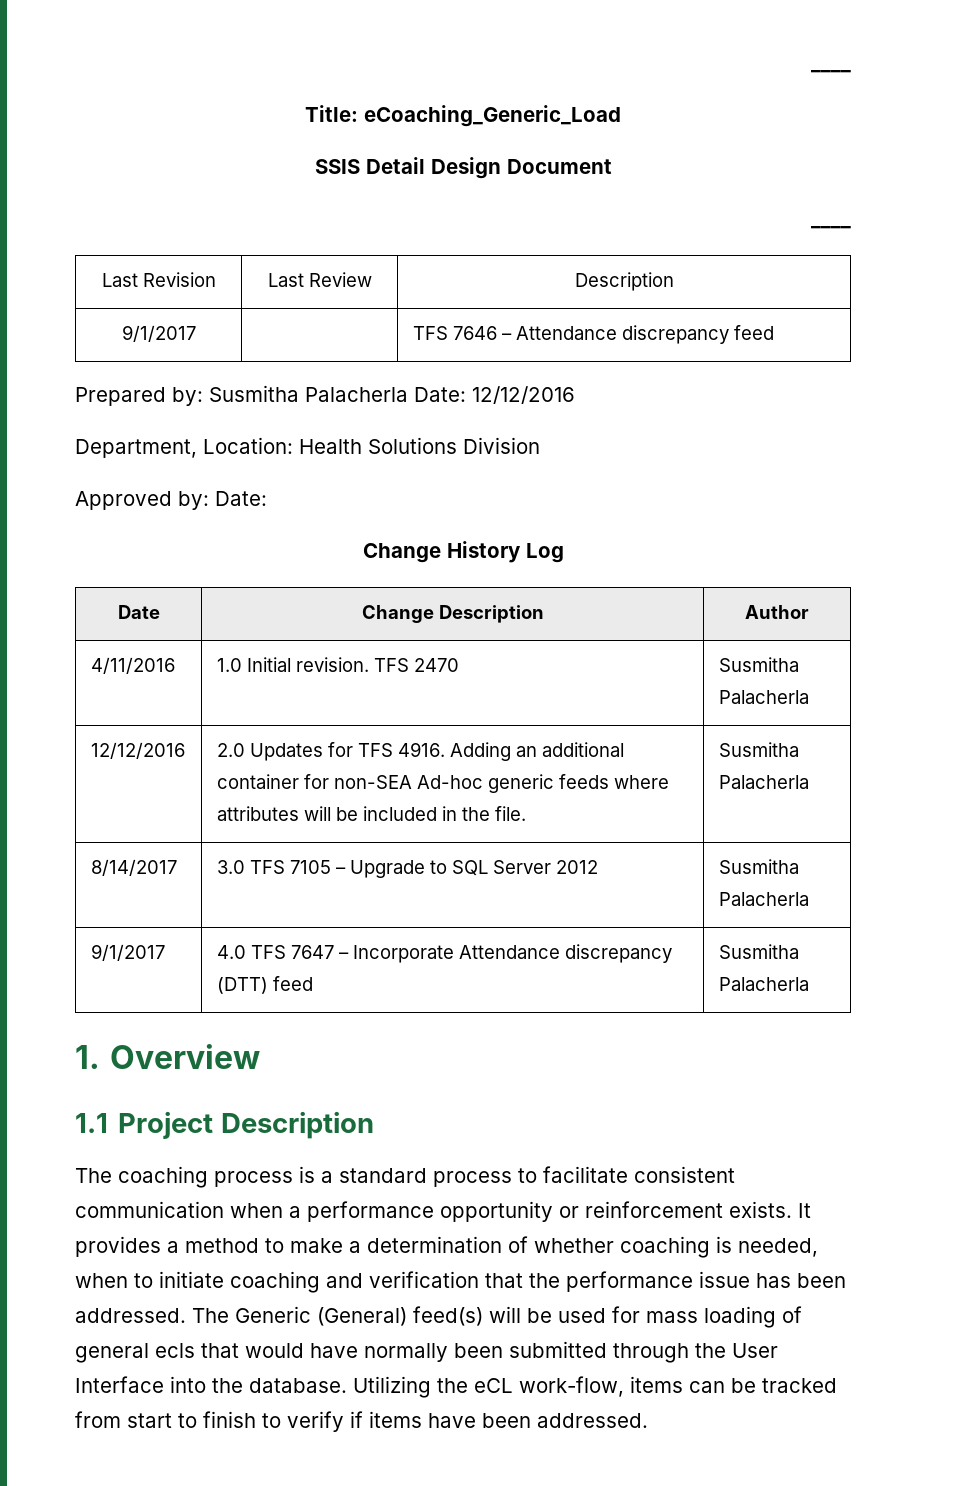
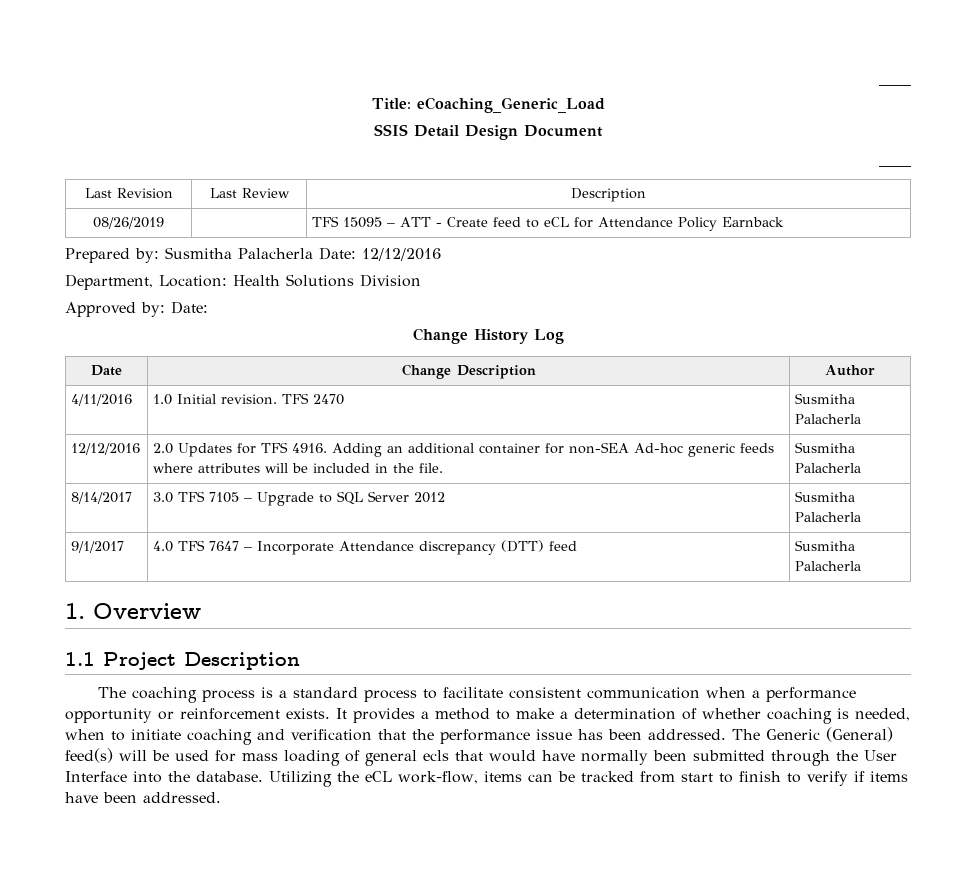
[121,325,196,342] [412,325,774,344] 9/1/2017 | | TFS 7646 – Attendance discrepancy feed -> [93,217,164,229] [312,216,785,231] 08/26/2019 | | TFS 15095 – ATT - Create feed to eCL for Attendance Policy Earnback

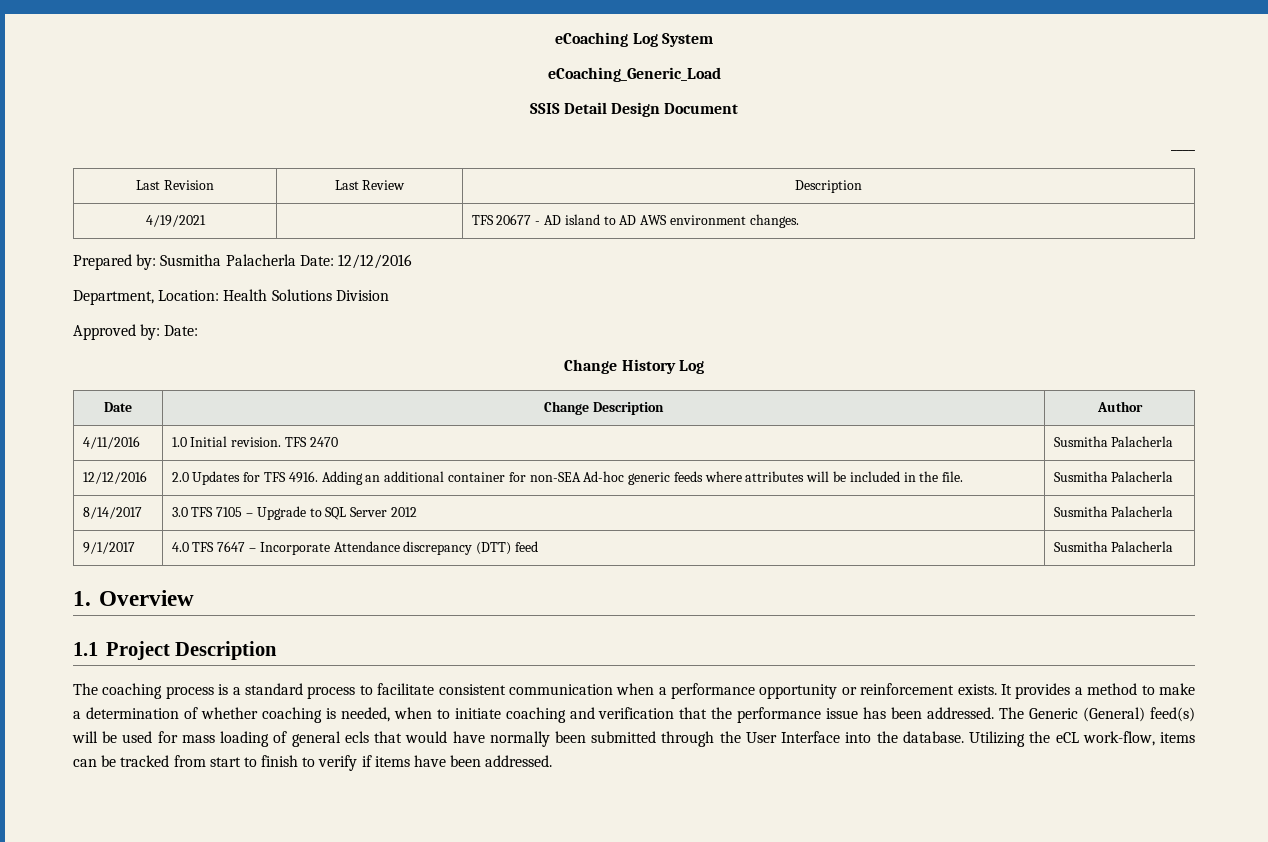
[879,82,911,86] [371,98,411,110] ____ // Title: -> [555,32,713,47] eCoaching Log System //
[93,217,164,229] [312,216,785,231] 08/26/2019 | | TFS 15095 – ATT - Create feed to eCL for Attendance Policy Earnback -> [145,215,206,227] [471,214,799,228] 4/19/2021 | | TFS 20677 - AD island to AD AWS environment changes.

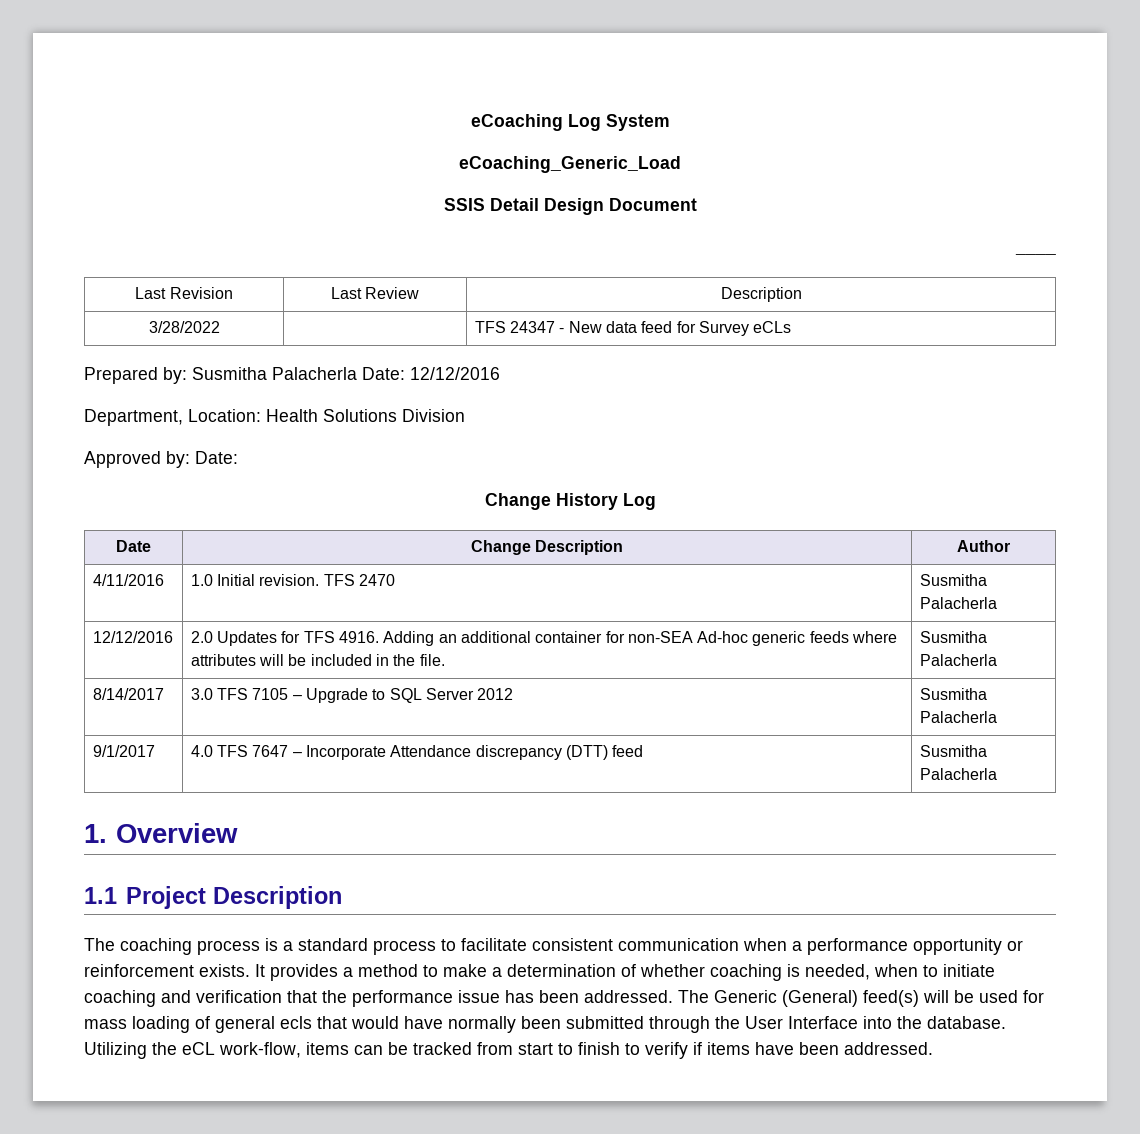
[145,215,206,227] [471,214,799,228] 4/19/2021 | | TFS 20677 - AD island to AD AWS environment changes. -> [148,321,220,333] [474,321,792,336] 3/28/2022 | | TFS 24347 - New data feed for Survey eCLs

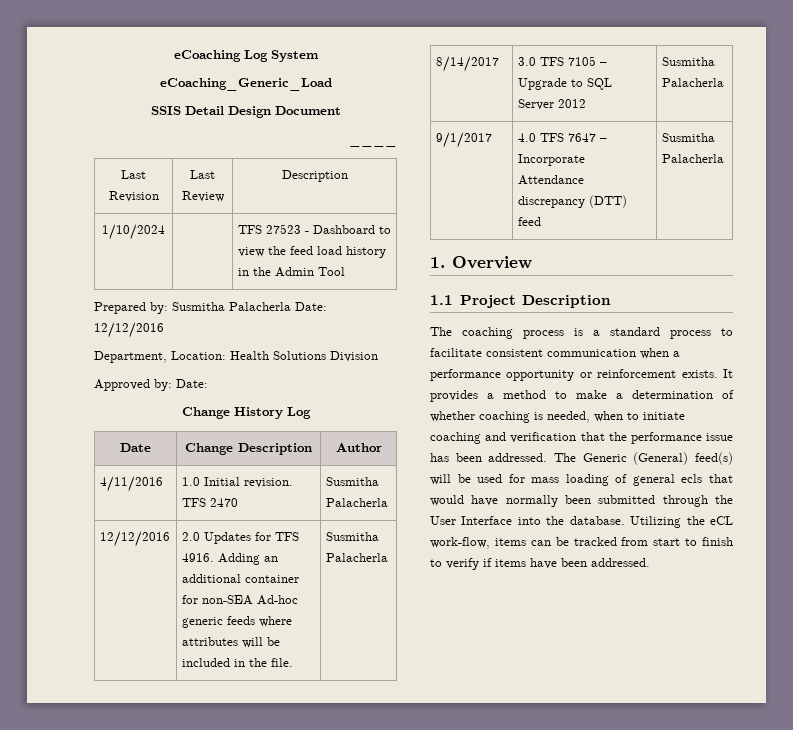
[148,321,220,333] [474,321,792,336] 3/28/2022 | | TFS 24347 - New data feed for Survey eCLs -> [102,224,165,240] [237,224,391,234] [237,246,386,258] [237,267,345,277] 1/10/2024 | | TFS 27523 - Dashboard to view the feed load history in the Admin Tool

